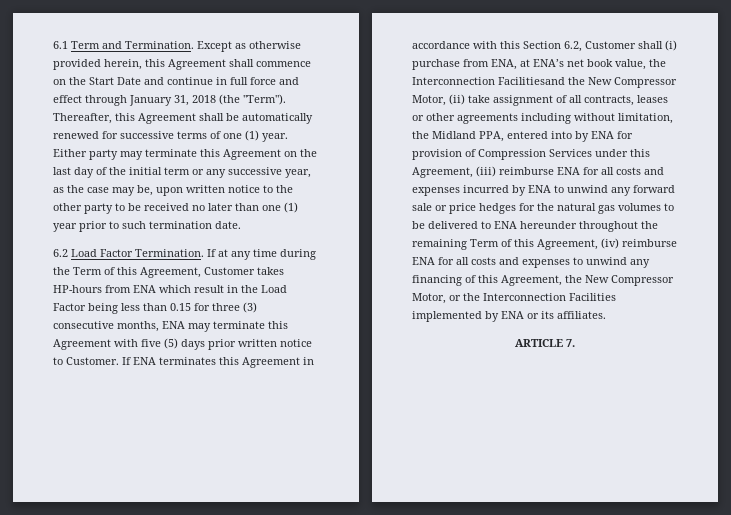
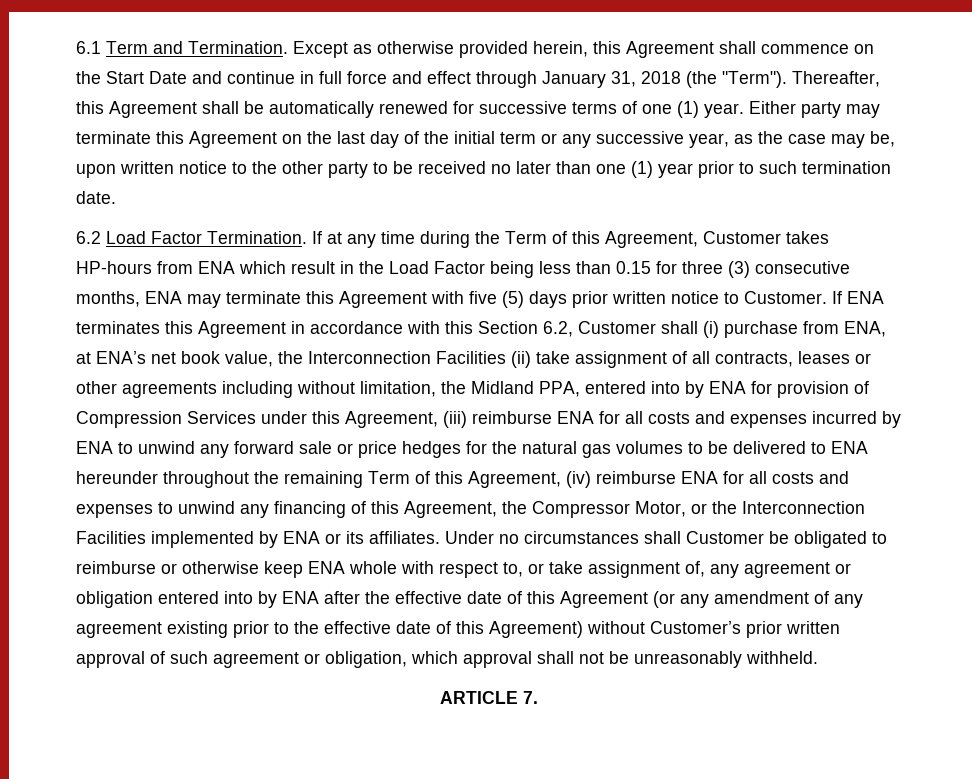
[498,77,677,88] [412,95,446,106] Facilitiesand the New Compressor Motor, -> [436,351,506,364] Facilities
[585,275,609,283] New -> (527, 507) none
(606, 315) none -> [445,531,887,548] [76,561,851,578] [76,591,863,608] [76,621,840,638] [76,651,818,668] Under no circumstances shall Customer be obligated to reimburse or otherwise keep ENA whole with respect to, or take assignment of, any agreement or obligation entered into by ENA after the effective date of this Agreement (or any amendment of any agreement existing prior to the effective date of this Agreement) without Customer’s prior written approval of such agreement or obligation, which approval shall not be unreasonably withheld.

